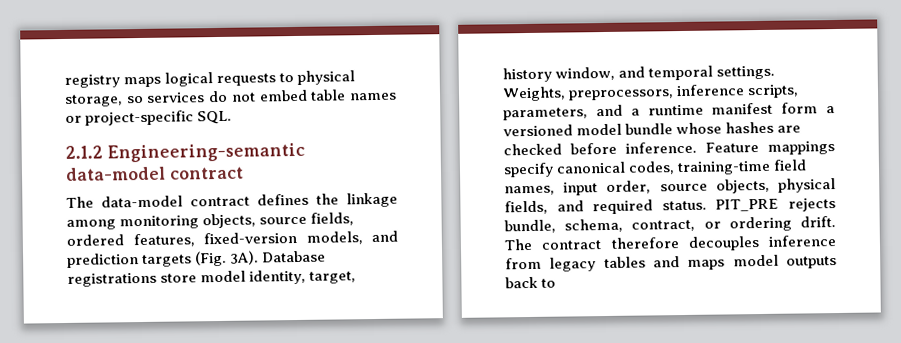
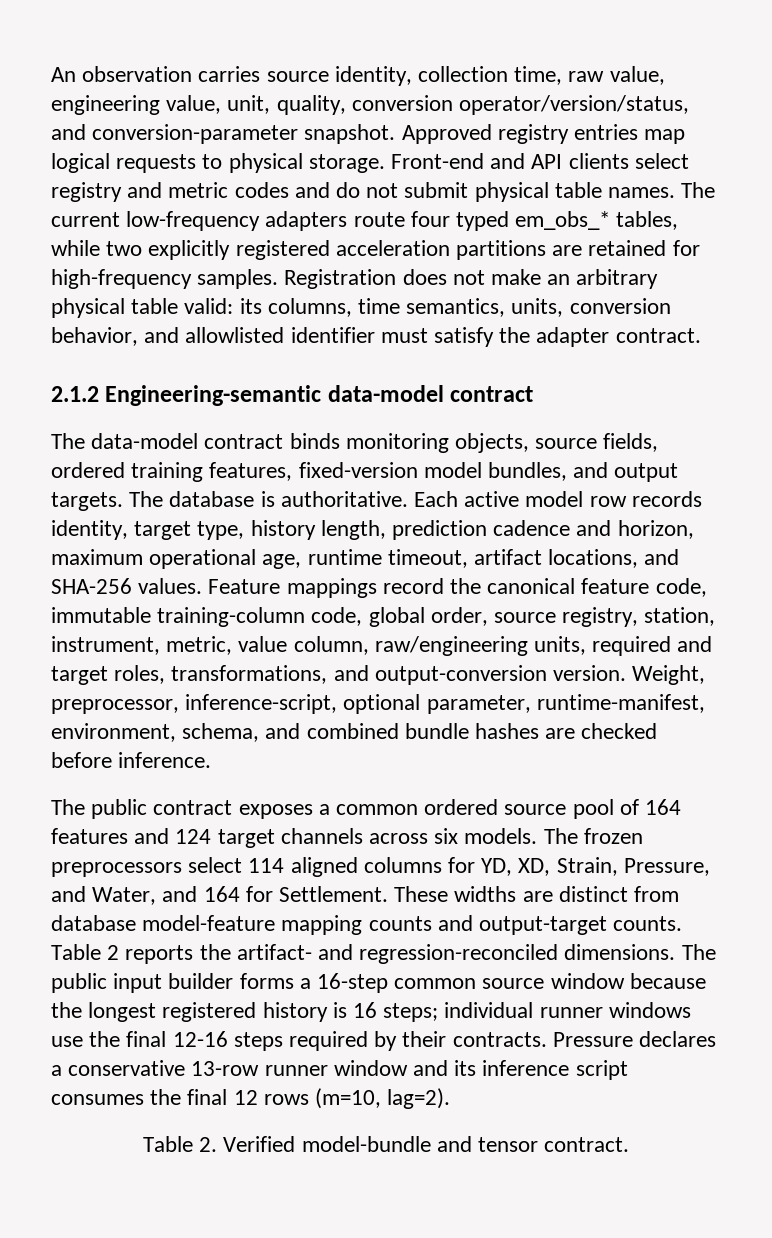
[64,70,356,88] [64,89,398,107] [65,110,233,126] registry maps logical requests to physical storage, so services do not embed table names or project-specific SQL. -> [51,66,665,86] [51,95,690,115] [51,124,686,144] [51,153,689,173] [51,182,716,202] [51,211,679,231] [51,240,700,260] [51,269,659,289] [51,298,671,318] [51,327,701,347] An observation carries source identity, collection time, raw value, engineering value, unit, quality, conversion operator/version/status, and conversion-parameter snapshot. Approved registry entries map logical requests to physical storage. Front-end and API clients select registry and metric codes and do not submit physical table names. The current low-frequency adapters route four typed em_obs_* tables, while two explicitly registered acceleration partitions are retained for high-frequency samples. Registration does not make an arbitrary physical table valid: its columns, time semantics, units, conversion behavior, and allowlisted identifier must satisfy the adapter contract.
[257,192,398,208] [66,219,116,230] defines the linkage among -> [289,433,340,449] binds
(124, 240) none -> [131,462,204,482] training
[305,230,398,245] [67,250,327,268] [67,269,357,287] [502,65,776,83] [502,84,800,102] [503,102,835,121] [503,122,723,137] models, and prediction targets (Fig. 3A). Database registrations store model identity, target, history window, and temporal settings. Weights, preprocessors, inference scripts, parameters, and a runtime manifest form a versioned model bundle whose -> [423,462,679,482] [51,491,702,511] [51,520,694,540] [51,549,680,569] [51,578,707,598] [51,607,716,627] [51,636,713,656] [51,665,706,685] [51,694,705,714] [51,723,469,742] model bundles, and output targets. The database is authoritative. Each active model row records identity, target type, history length, prediction cadence and horizon, maximum operational age, runtime timeout, artifact locations, and SHA-256 values. Feature mappings record the canonical feature code, immutable training-column code, global order, source registry, station, instrument, metric, value column, raw/engineering units, required and target roles, transformations, and output-conversion version. Weight, preprocessor, inference-script, optional parameter, runtime-manifest, environment, schema, and combined bundle
[705,141,835,155] [503,159,808,178] [504,178,836,196] [504,198,836,215] [504,216,836,234] [504,235,836,251] [505,254,837,272] [505,276,557,289] Feature mappings specify canonical codes, training-time field names, input order, source objects, physical fields, and required status. PIT_PRE rejects bundle, schema, contract, or ordering drift. The contract therefore decouples inference from legacy tables and maps model outputs back to -> [51,799,682,819] [51,828,643,848] [51,857,710,877] [51,886,680,905] [51,915,683,935] [51,944,716,964] [51,973,706,993] [51,1002,691,1022] [51,1031,717,1051] [51,1060,628,1080] [51,1088,451,1109] [142,1136,630,1152] // The public contract exposes a common ordered source pool of 164 features and 124 target channels across six models. The frozen preprocessors select 114 aligned columns for YD, XD, Strain, Pressure, and Water, and 164 for Settlement. These widths are distinct from database model-feature mapping counts and output-target counts. Table 2 reports the artifact- and regression-reconciled dimensions. The public input builder forms a 16-step common source window because the longest registered history is 16 steps; individual runner windows use the final 12-16 steps required by their contracts. Pressure declares a conservative 13-row runner window and its inference script consumes the final 12 rows (m=10, lag=2). // Table 2. Verified model-bundle and tensor contract.

